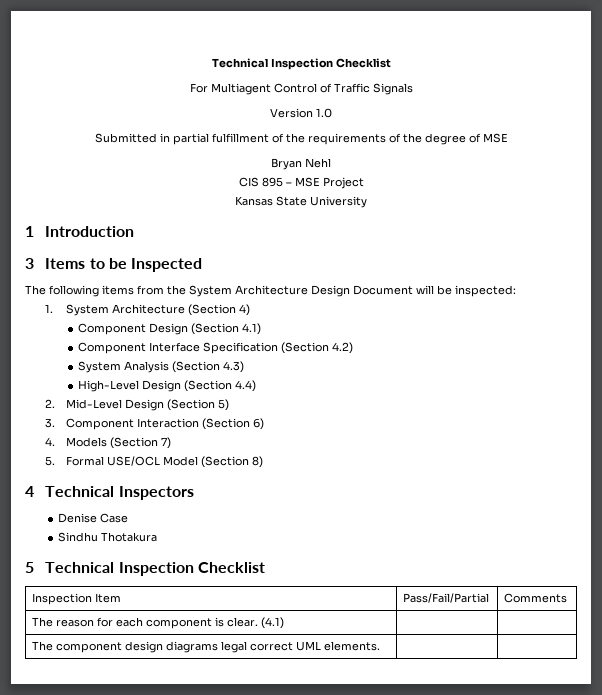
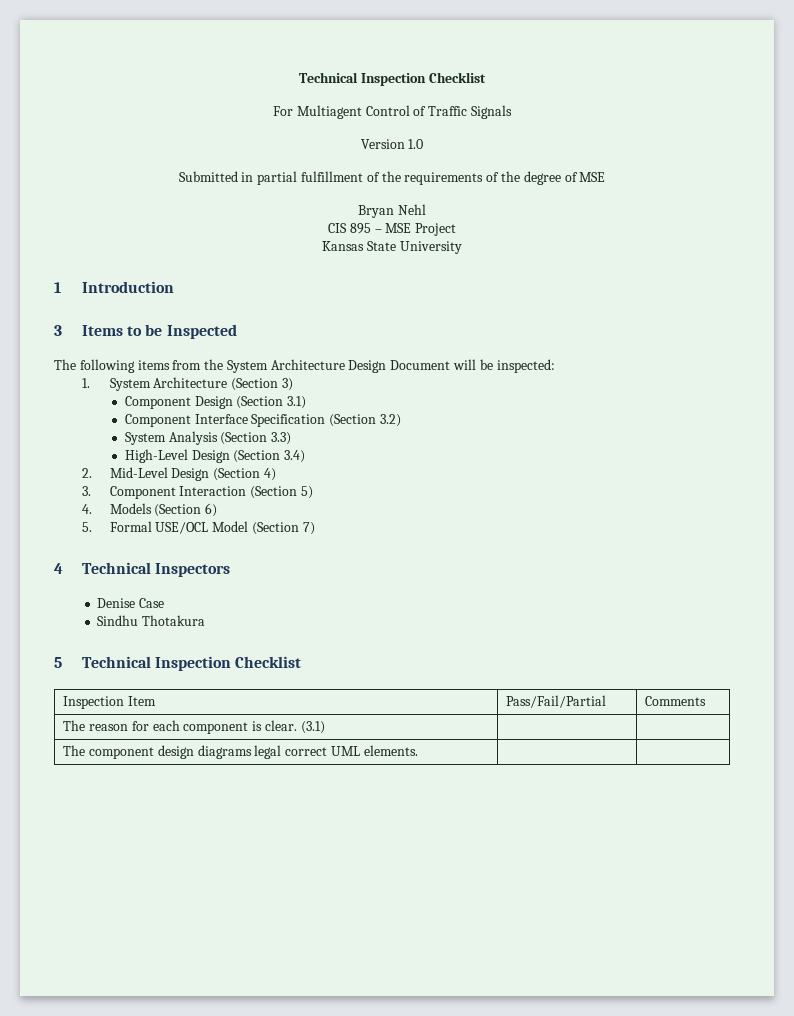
[238,304,250,316] 4) -> [281,378,293,391] 3)
[242,323,262,335] 4.1) -> [287,396,307,409] 3.1)
[332,342,354,354] 4.2) -> [380,414,402,427] 3.2)
[223,361,245,373] 4.3) -> [271,432,292,445] 3.3)
[235,380,257,392] 4.4) -> [284,450,306,463] 3.4)
[217,399,229,411] 5) -> [263,468,276,481] 4)
[252,418,264,430] 6) -> [300,486,313,499] 5)
[160,437,171,449] 7) -> [205,503,218,517] 6)
[251,456,263,468] 8) -> [302,522,315,535] 7)
[260,617,284,629] (4.1) -> [300,721,325,734] (3.1)

